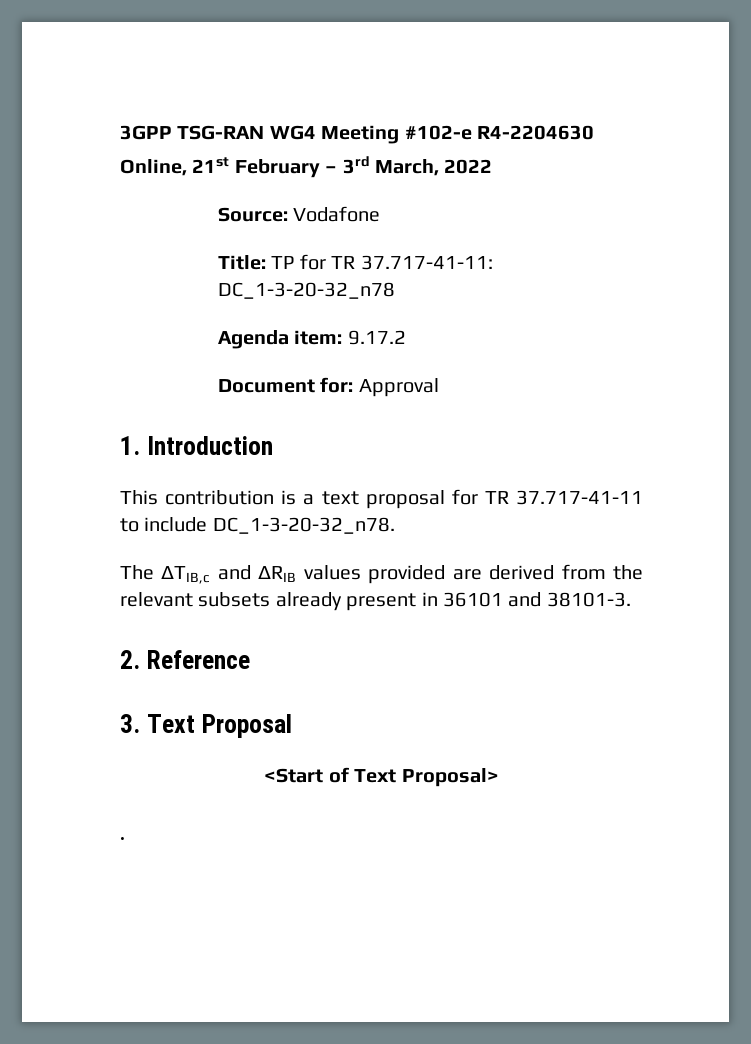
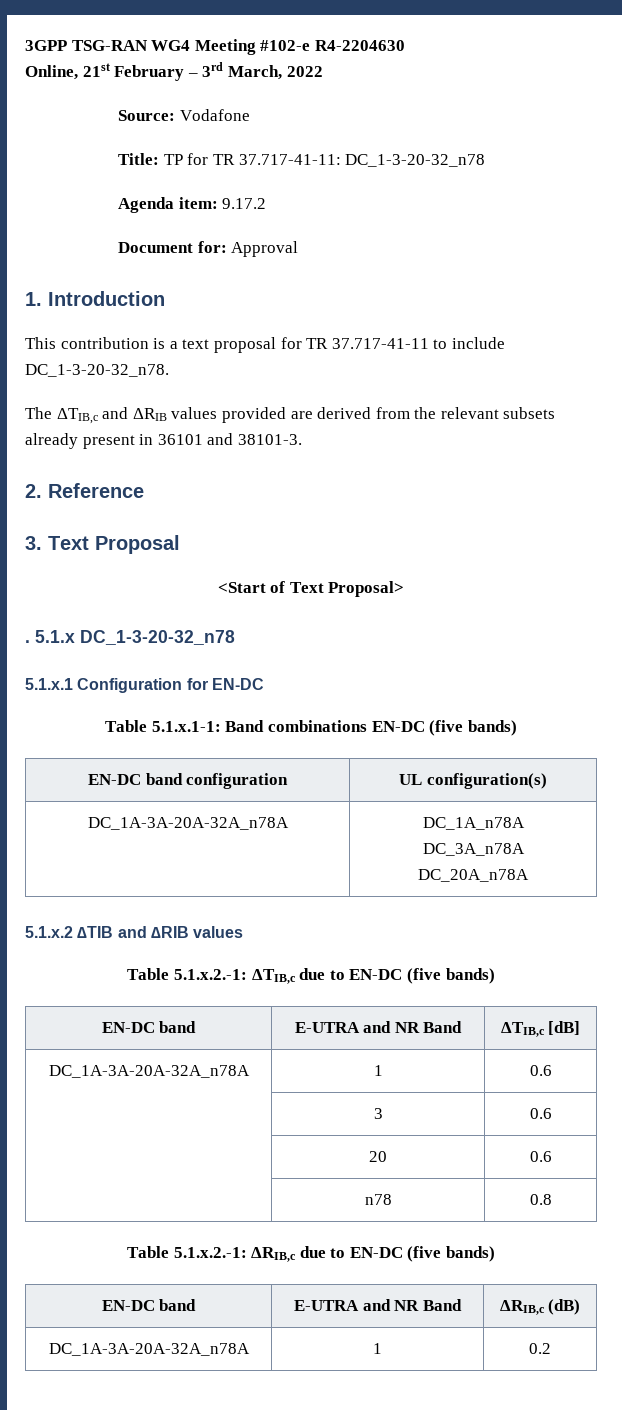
(125, 838) none -> [35,630,235,645] [25,678,264,693] [105,720,517,736] [87,773,289,789] [399,773,547,789] [87,817,289,830] [422,817,525,830] [422,843,525,856] [418,869,529,882] [25,926,244,938] [127,968,495,984] [101,1021,197,1033] [294,1021,463,1033] [500,1021,581,1037] [48,1065,250,1078] [373,1065,383,1076] [529,1065,552,1076] [373,1108,383,1119] [529,1108,552,1119] [369,1151,387,1162] [529,1151,552,1162] [364,1194,392,1205] [529,1194,552,1205] [126,1246,496,1262] [101,1299,197,1311] [294,1299,462,1311] [499,1299,581,1315] [48,1343,250,1356] [373,1343,382,1354] [529,1343,551,1354] 5.1.x DC_1-3-20-32_n78 // 5.1.x.1 Configuration for EN-DC // Table 5.1.x.1-1: Band combinations EN-DC (five bands) // EN-DC band configuration | UL configuration(s) // DC_1A-3A-20A-32A_n78A | DC_1A_n78A // DC_3A_n78A // DC_20A_n78A // 5.1.x.2 ∆TIB and ∆RIB values // Table 5.1.x.2.-1: ΔTIB,c due to EN-DC (five bands) // EN-DC band | E-UTRA and NR Band | ΔTIB,c [dB] // DC_1A-3A-20A-32A_n78A | 1 | 0.6 // | 3 | 0.6 // | 20 | 0.6 // | n78 | 0.8 // Table 5.1.x.2.-1: ΔRIB,c due to EN-DC (five bands) // EN-DC band | E-UTRA and NR Band | ΔRIB,c (dB) // DC_1A-3A-20A-32A_n78A | 1 | 0.2

